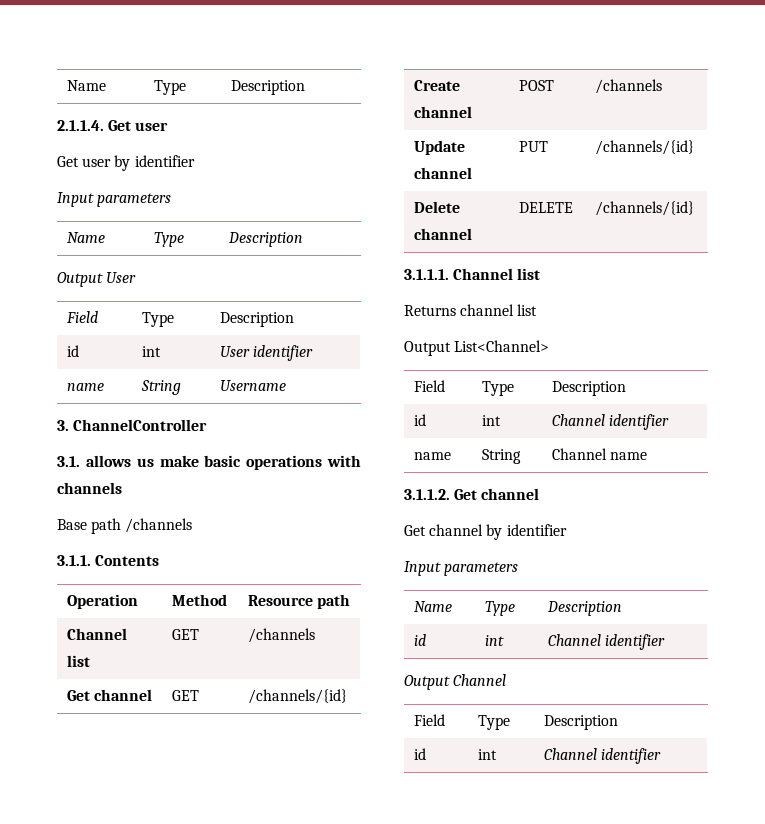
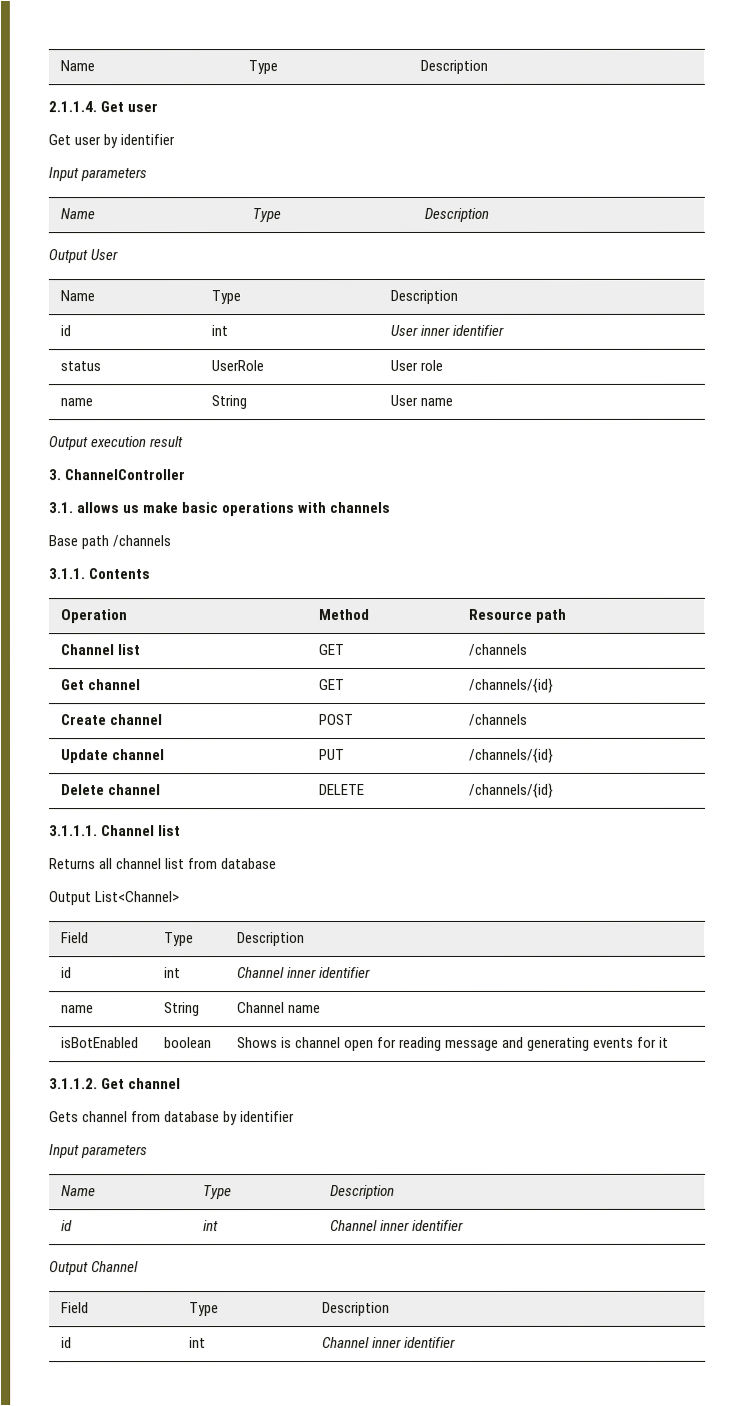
[65,311,98,323] Field -> [59,290,95,302] Name
[253,345,314,361] [66,383,104,391] [140,380,181,395] [219,380,286,391] identifier // name | String | Username -> [419,324,504,336] [59,361,101,372] [210,360,264,372] [389,359,443,371] [59,398,93,407] [210,395,247,410] [389,394,453,406] [48,436,184,451] inner identifier // status | UserRole | User role // name | String | User name // Output execution result
(456, 310) none -> [99,858,114,870] all
(538, 310) none -> [188,858,278,870] from database
(605, 420) none -> [286,967,317,979] inner
(648, 456) none -> [60,1037,139,1049] [163,1037,212,1049] [236,1036,670,1052] // isBotEnabled | boolean | Shows is channel open for reading message and generating events for it
[404,524,484,536] Get channel -> [49,1111,221,1123] Gets channel from database
(601, 640) none -> [379,1219,410,1231] inner
(597, 754) none -> [371,1336,402,1349] inner

